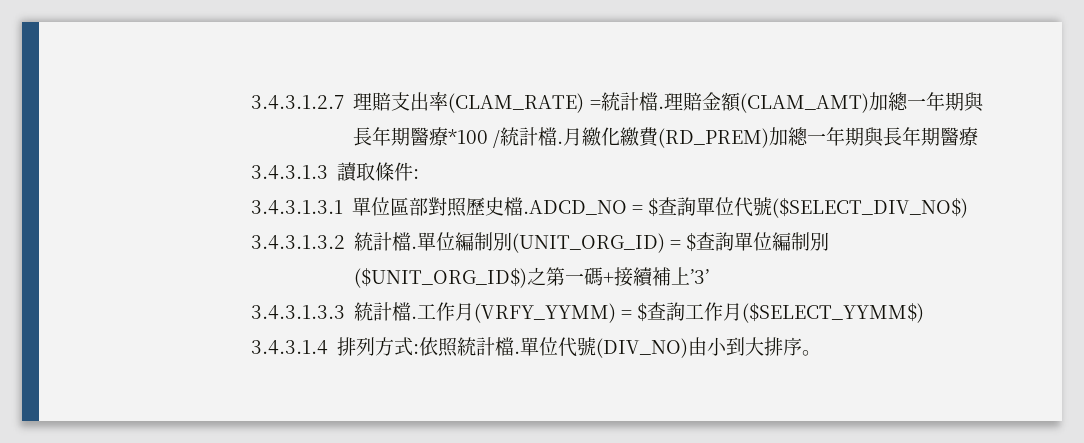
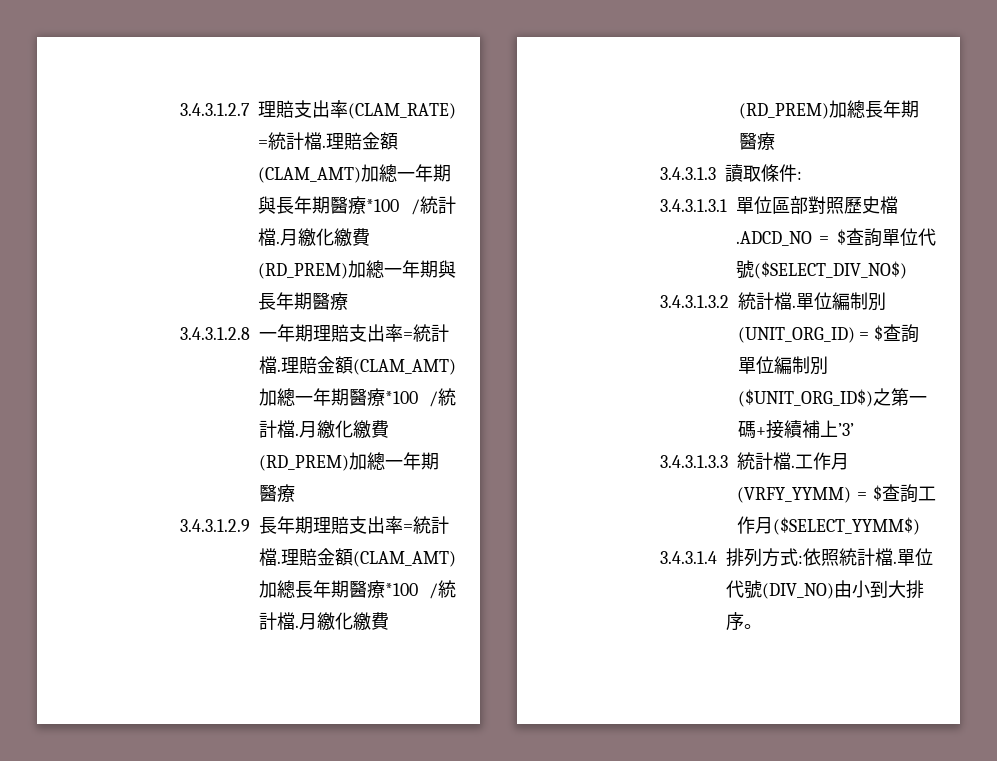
(979, 136) none -> [179,324,449,342] [258,356,456,375] [258,388,456,407] [258,420,389,439] [258,452,439,471] [258,484,295,502] [179,516,449,534] [258,548,456,567] [258,580,456,599] [258,612,389,631] [738,100,919,119] [738,132,775,150] // 3.4.3.1.2.8一年期理賠支出率=統計檔.理賠金額(CLAM_AMT)加總一年期醫療*100 /統計檔.月繳化繳費(RD_PREM)加總一年期醫療 // 3.4.3.1.2.9長年期理賠支出率=統計檔.理賠金額(CLAM_AMT)加總長年期醫療*100 /統計檔.月繳化繳費(RD_PREM)加總長年期醫療

